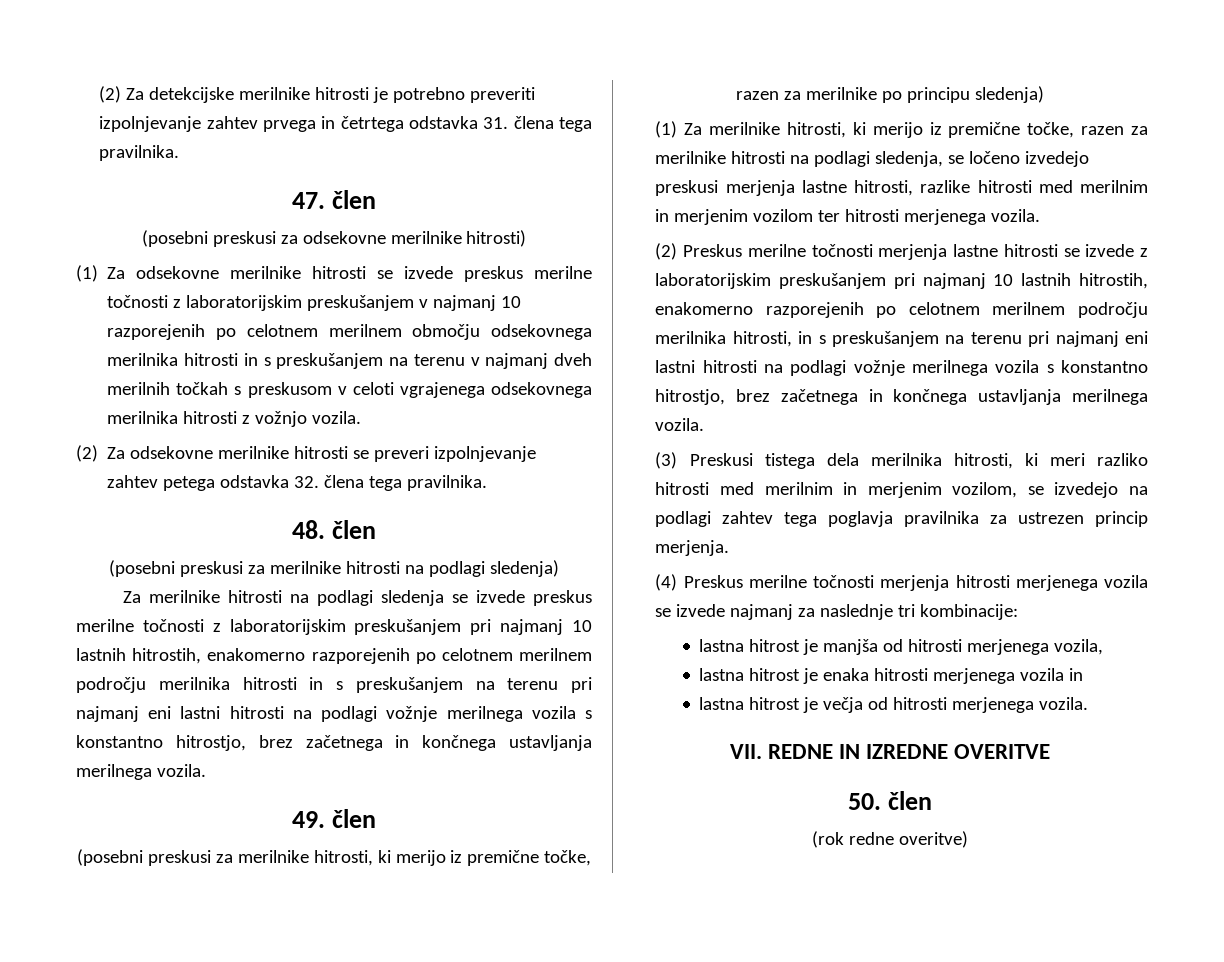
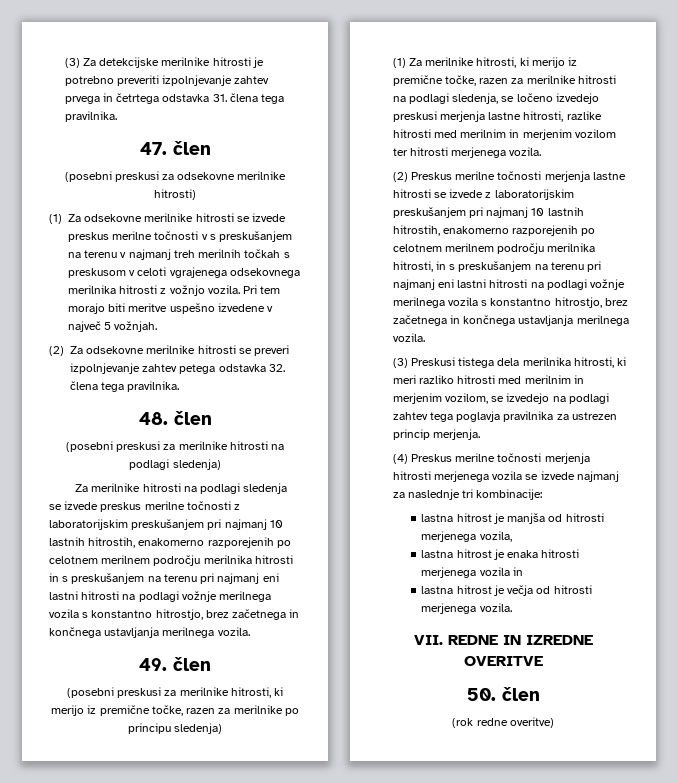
[99,86,122,103] (2) -> [64,58,80,68] (3)
[173,295,522,311] [107,324,592,340] [107,353,258,366] z laboratorijskim preskušanjem v najmanj 10 razporejenih po celotnem merilnem območju odsekovnega merilnika hitrosti in -> [201,234,208,240] v
[554,353,592,366] dveh -> [173,250,195,258] treh
(362, 417) none -> [243,285,281,294] [68,303,274,314] [68,321,158,332] Pri tem morajo biti meritve uspešno izvedene v največ 5 vožnjah.

